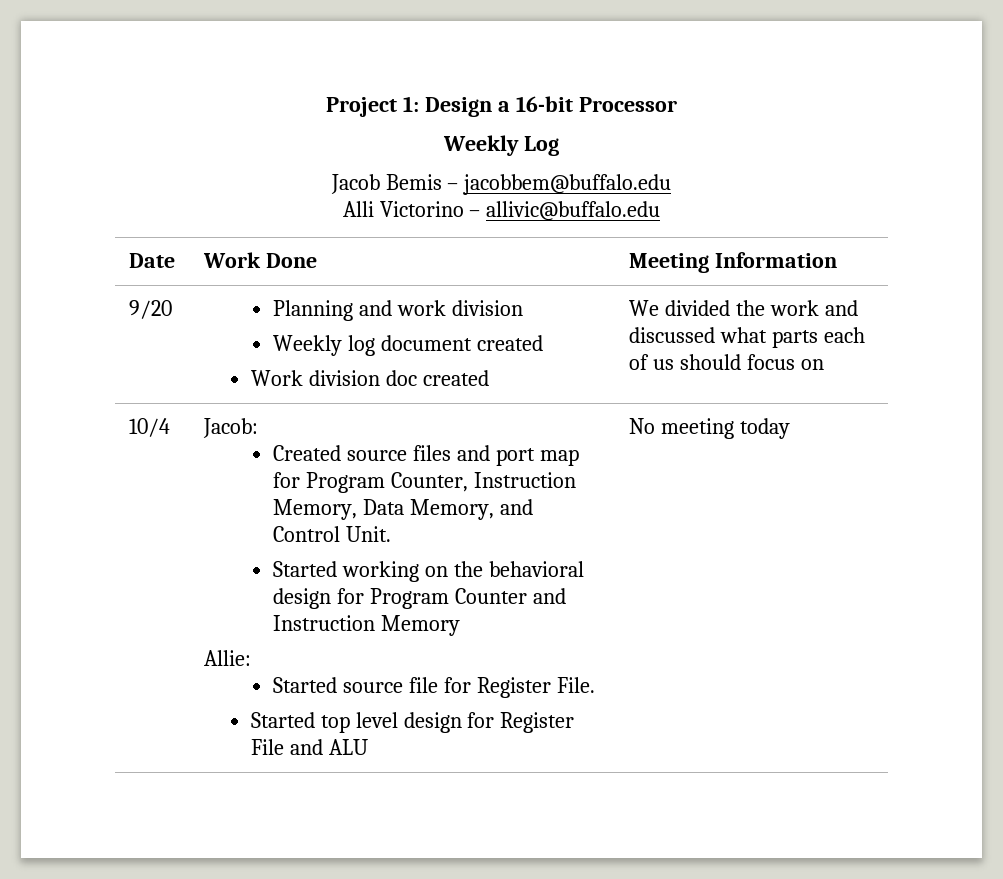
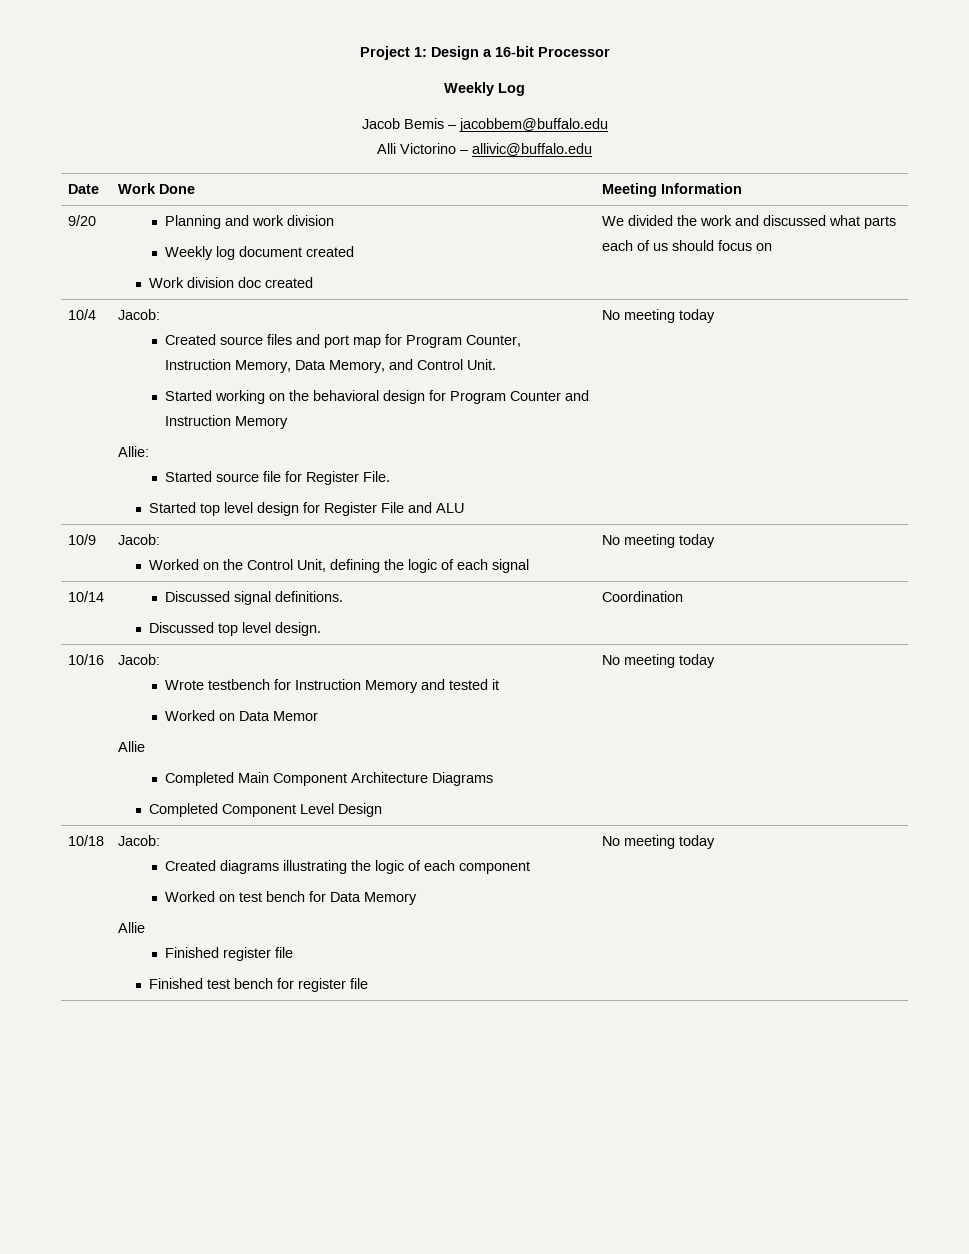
(791, 428) none -> [67,534,96,545] [117,534,160,545] [149,559,530,573] [601,534,715,548] [67,591,104,602] [164,591,343,605] [149,622,322,636] [601,591,683,602] [67,654,104,665] [117,654,160,665] [164,679,499,693] [164,710,318,721] [117,741,145,752] [164,772,493,786] [149,803,383,817] [601,654,715,668] [67,835,104,846] [117,835,160,846] [164,860,530,874] [164,891,417,905] [117,922,145,933] [164,947,293,961] [149,978,369,992] [601,835,715,849] // 10/9 | Jacob: // Worked on the Control Unit, defining the logic of each signal | No meeting today // 10/14 | Discussed signal definitions. // Discussed top level design. | Coordination // 10/16 | Jacob: // Wrote testbench for Instruction Memory and tested it // Worked on Data Memor // Allie // Completed Main Component Architecture Diagrams // Completed Component Level Design | No meeting today // 10/18 | Jacob: // Created diagrams illustrating the logic of each component // Worked on test bench for Data Memory // Allie // Finished register file // Finished test bench for register file | No meeting today

